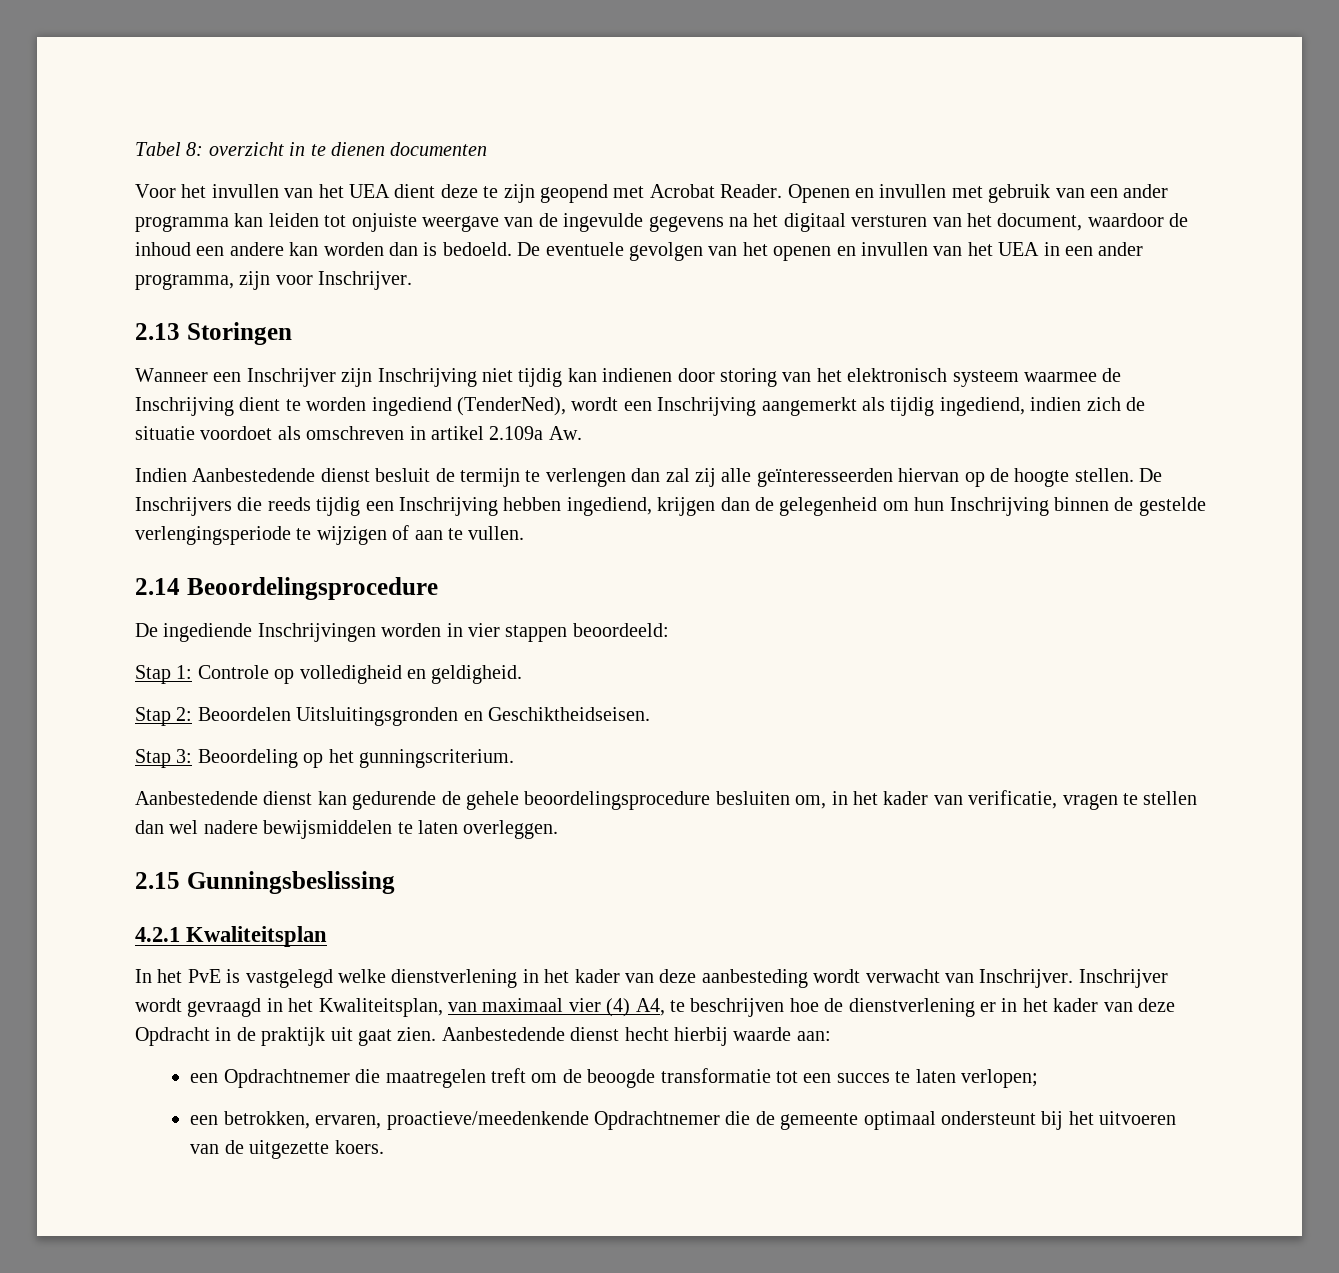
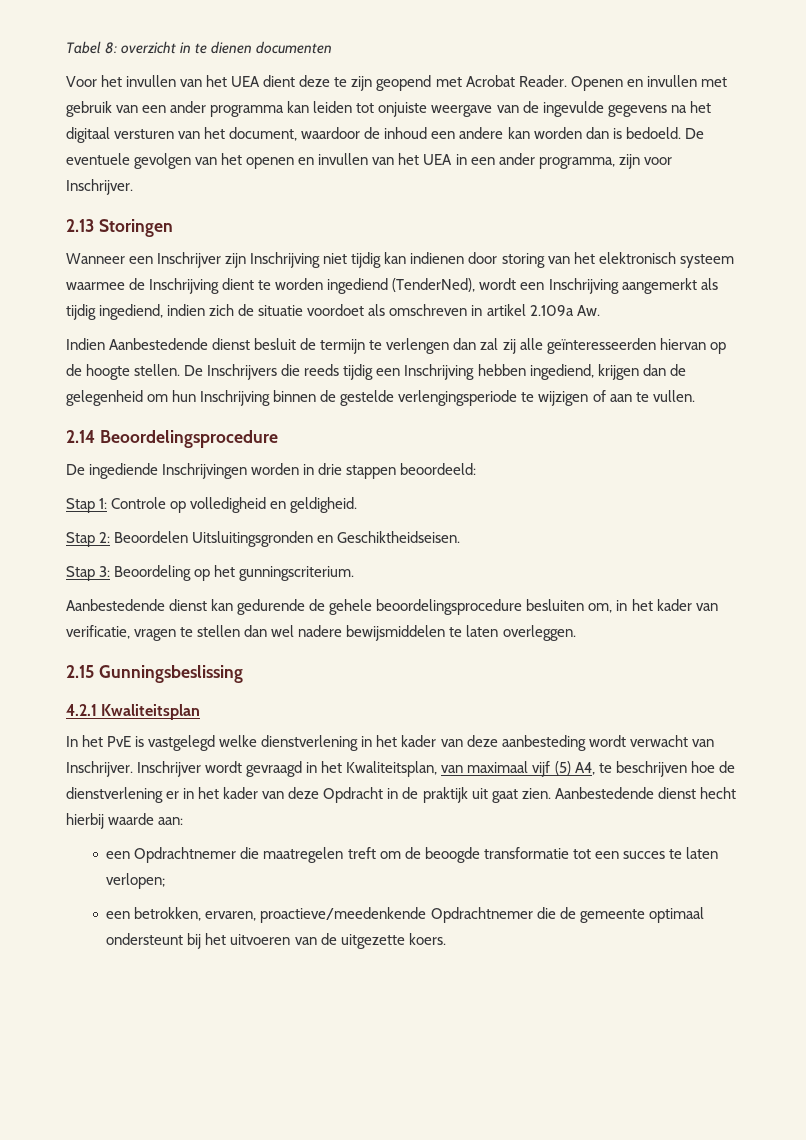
[468,623,500,637] vier -> [318,463,343,475] drie
[568,998,631,1017] vier (4) -> [532,761,571,777] vijf (5)

